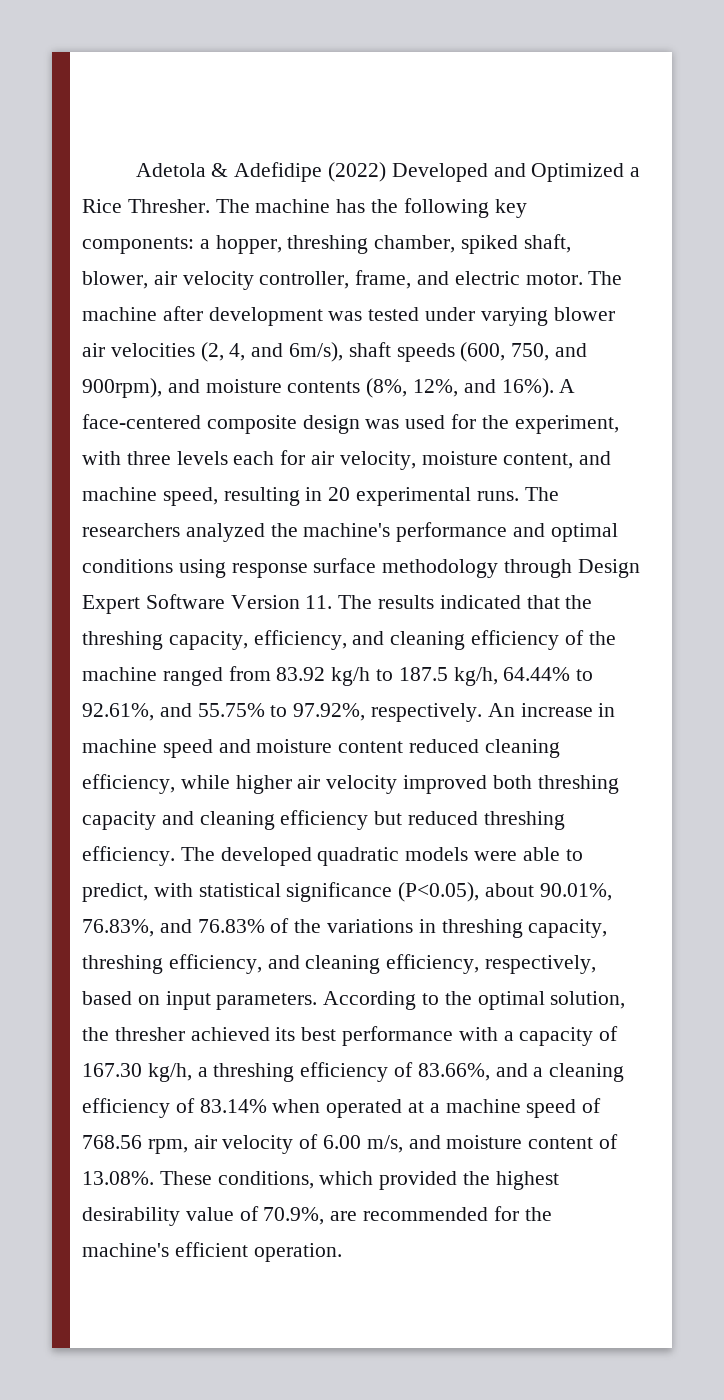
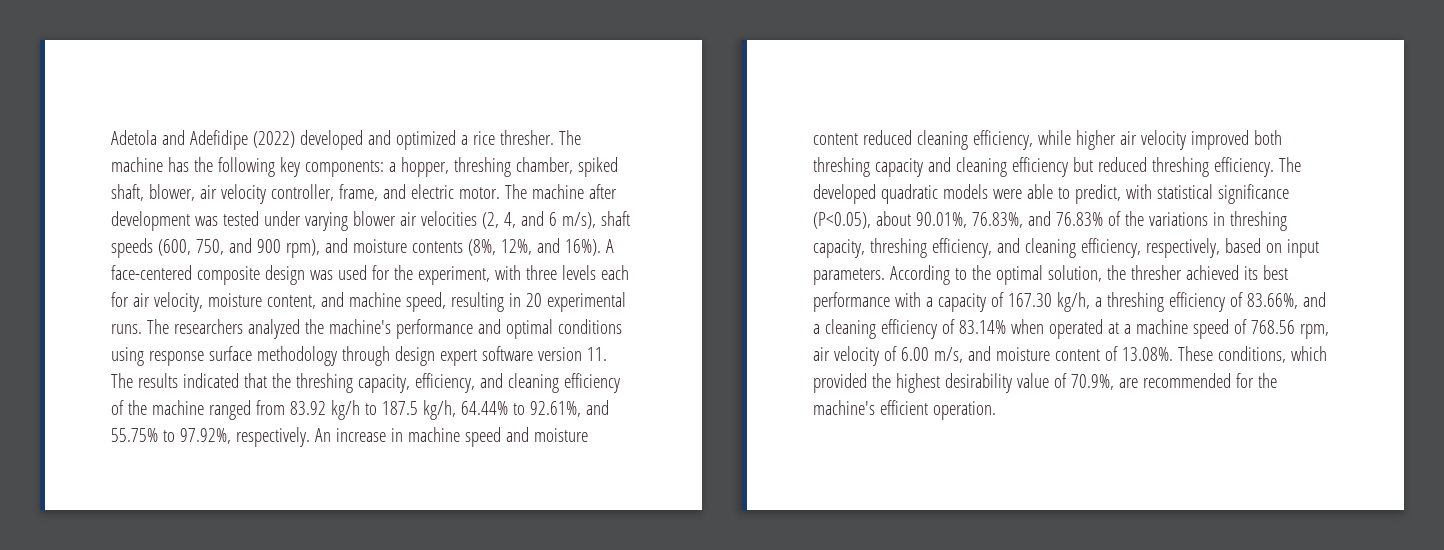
[211,163,229,177] & -> [161,130,185,145] and
[391,163,641,182] [82,199,210,213] Developed and Optimized a Rice Thresher. -> [299,130,554,150] developed and optimized a rice thresher.
[289,342,344,362] 6m/s), -> [548,212,596,229] 6 m/s),
[82,378,162,398] 900rpm), -> [256,239,320,258] 900 rpm),
[577,559,640,578] [82,594,300,614] Design Expert Software Version -> [394,346,582,366] design expert software version

